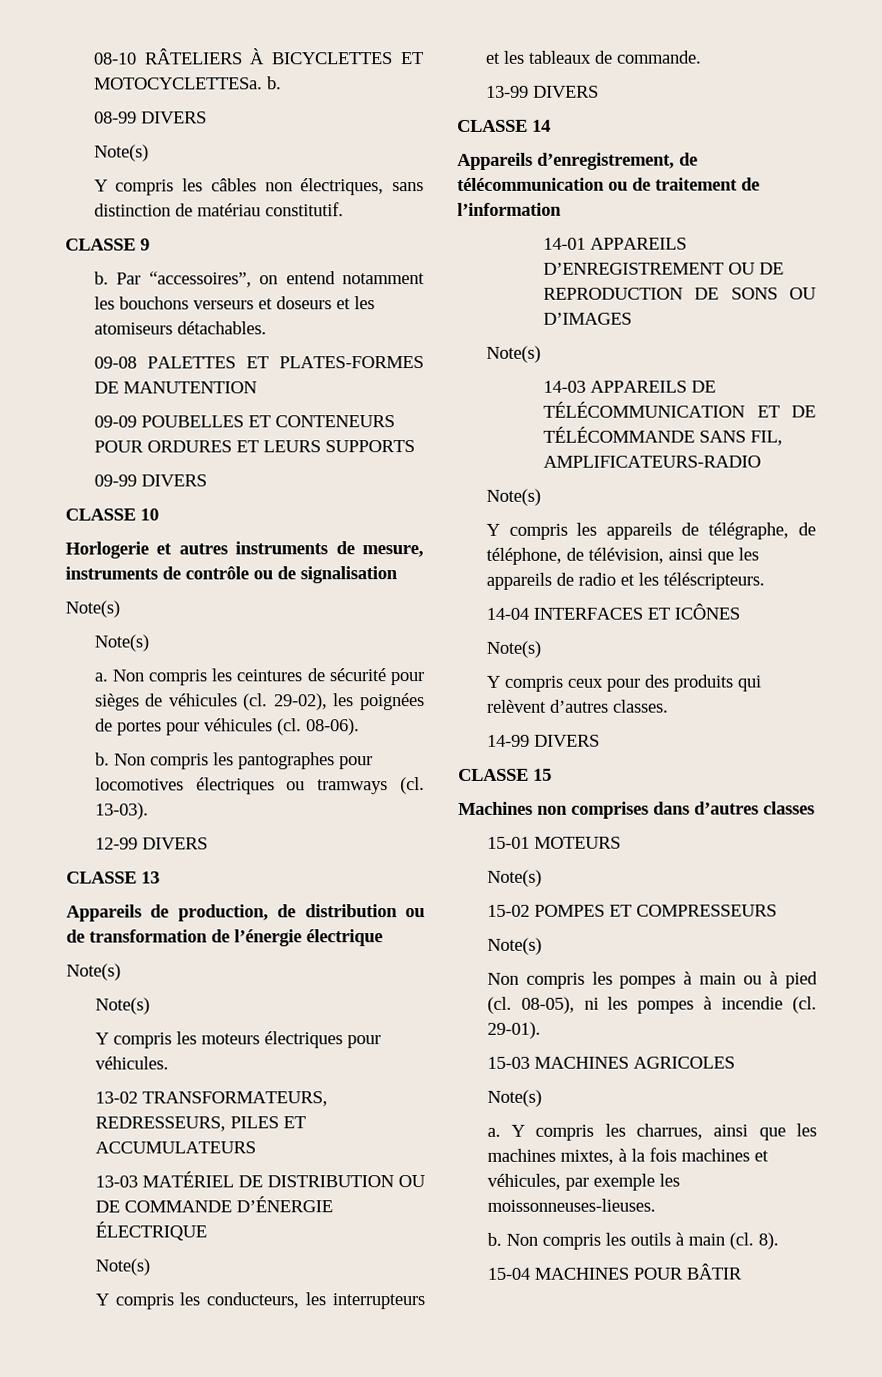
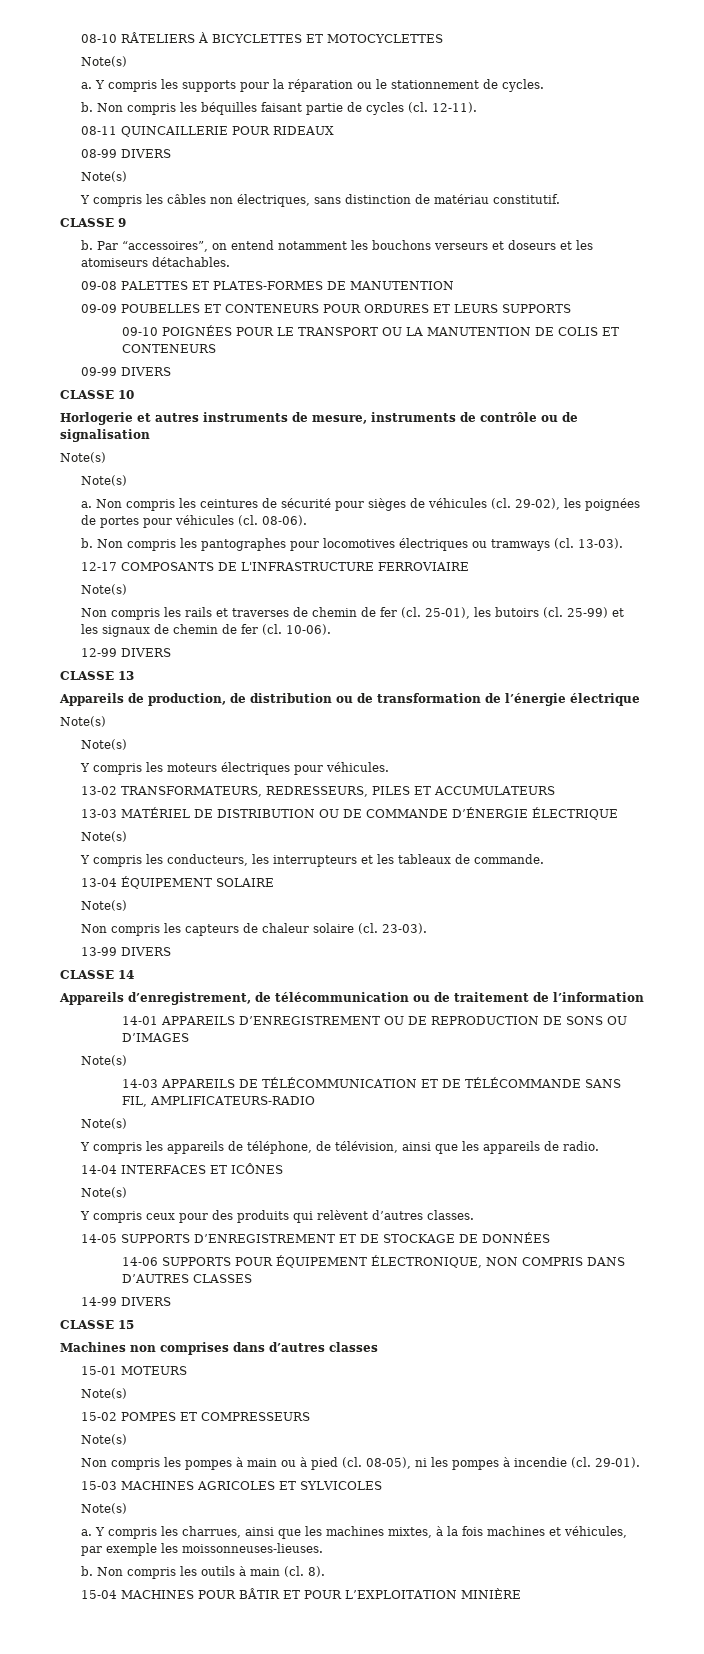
[93,76,282,90] MOTOCYCLETTESa. b. -> [326,34,443,43] [80,56,127,67] [80,79,544,92] [80,102,477,115] [80,126,334,137] MOTOCYCLETTES // Note(s) // a. Y compris les supports pour la réparation ou le stationnement de cycles. // b. Non compris les béquilles faisant partie de cycles (cl. 12-11). // 08-11 QUINCAILLERIE POUR RIDEAUX
(415, 446) none -> [122,325,620,336] [122,344,217,353] // 09-10 POIGNÉES POUR LE TRANSPORT OU LA MANUTENTION DE COLIS ET CONTENEURS
(149, 811) none -> [80,562,469,571] [80,584,127,595] [80,607,624,620] [80,624,331,637] // 12-17 COMPOSANTS DE L'INFRASTRUCTURE FERROVIAIRE // Note(s) // Non compris les rails et traverses de chemin de fer (cl. 25-01), les butoirs (cl. 25-99) et les signaux de chemin de fer (cl. 10-06).
(702, 57) none -> [80,876,274,889] [80,900,127,911] [80,923,427,936] // 13-04 ÉQUIPEMENT SOLAIRE // Note(s) // Non compris les capteurs de chaleur solaire (cl. 23-03).
[708,522,816,540] télégraphe, de -> (243, 1146) none
[577,572,765,590] radio et les téléscripteurs. -> [562,1141,599,1151] radio.
(669, 706) none -> [80,1232,550,1243] [122,1255,626,1268] [122,1274,253,1283] // 14-05 SUPPORTS D’ENREGISTREMENT ET DE STOCKAGE DE DONNÉES // 14-06 SUPPORTS POUR ÉQUIPEMENT ÉLECTRONIQUE, NON COMPRIS DANS D’AUTRES CLASSES
(735, 1062) none -> [278,1481,382,1490] ET SYLVICOLES
(742, 1271) none -> [282,1588,521,1599] ET POUR L’EXPLOITATION MINIÈRE

